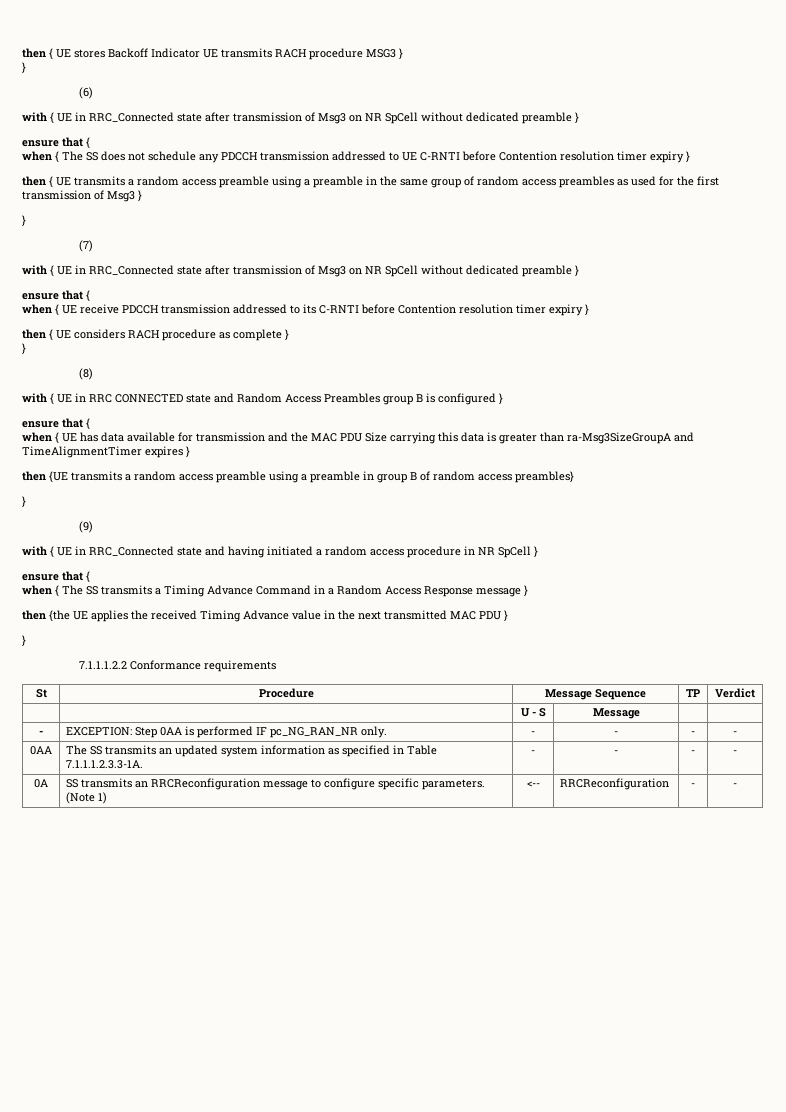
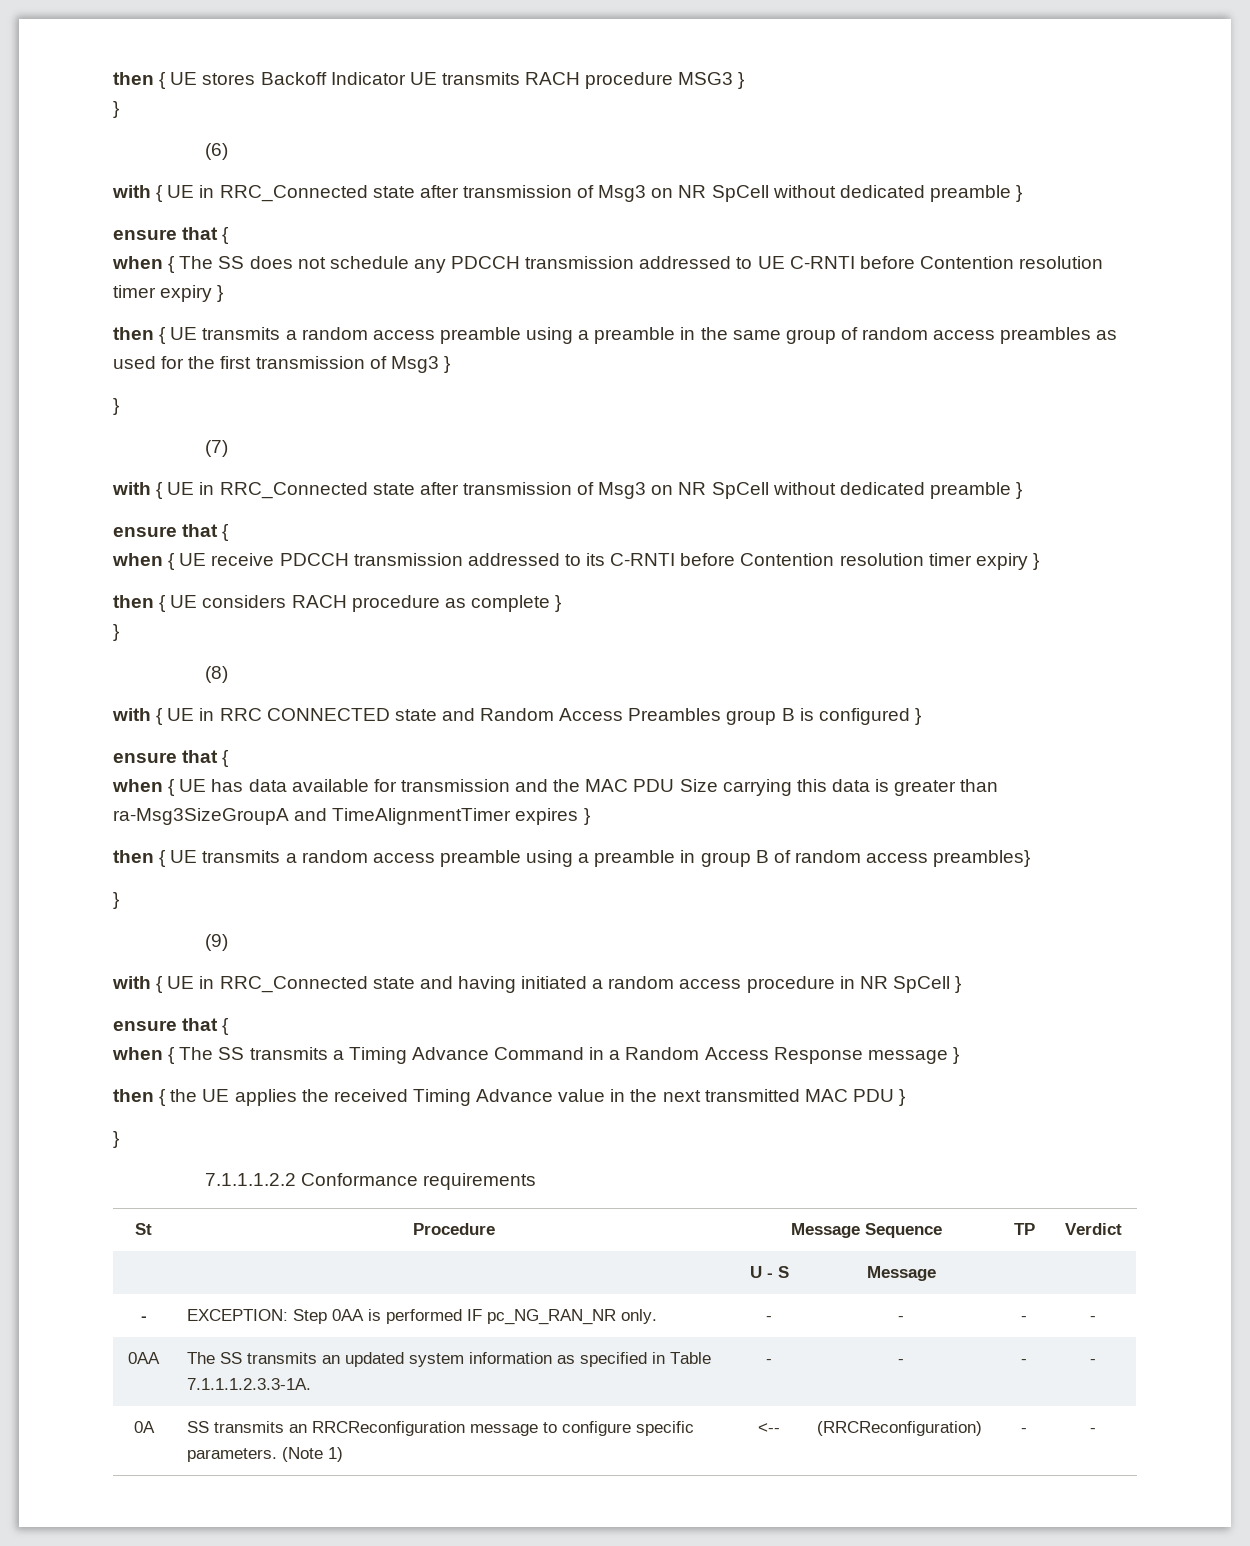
[49,471,68,482] {UE -> [159,850,198,867] { UE
[49,610,70,621] {the -> [159,1089,198,1106] { the
[560,778,670,790] RRCReconfiguration -> [817,1421,983,1436] (RRCReconfiguration)

